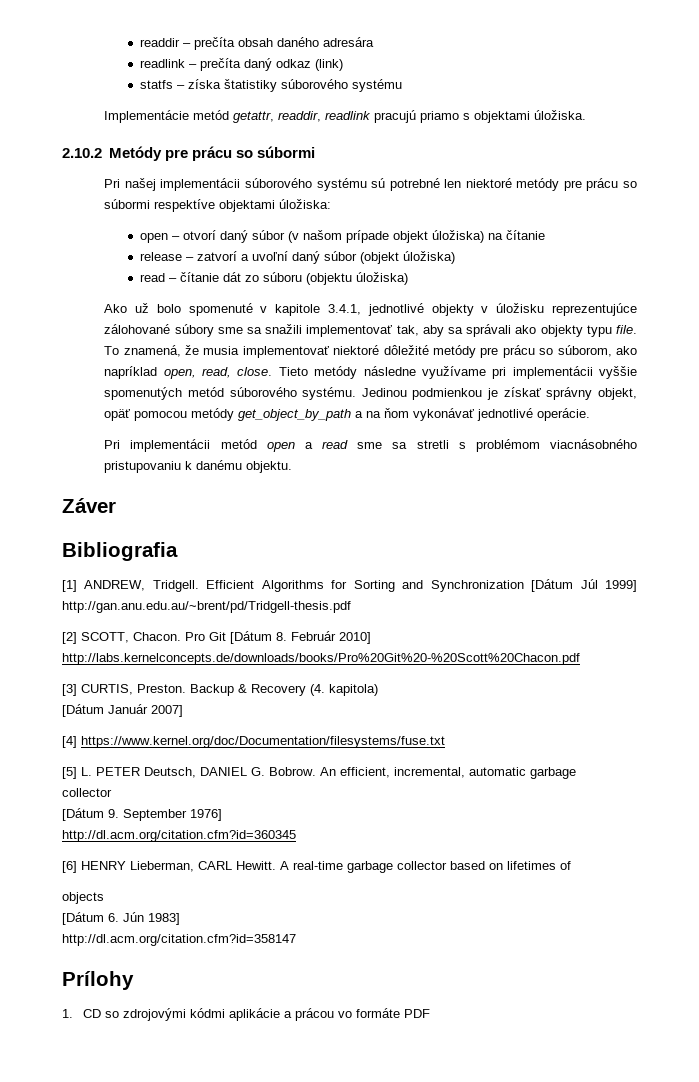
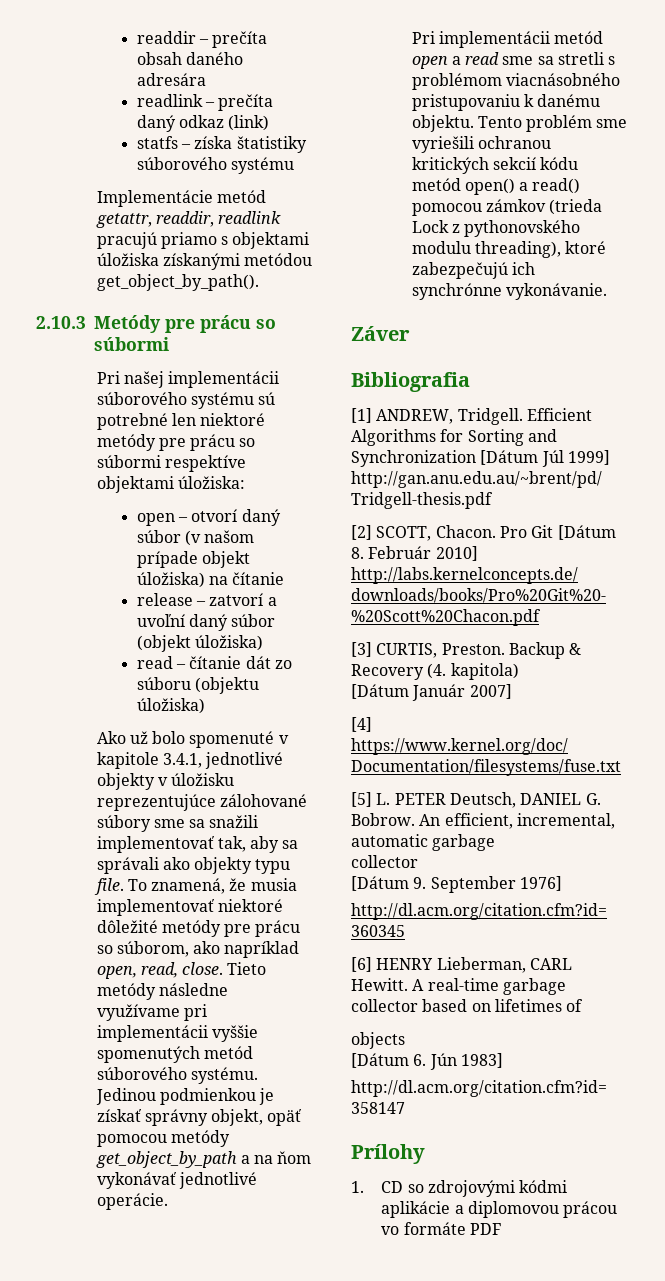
[534,110,587,120] [62,148,102,158] úložiska. // 2.10.2 -> [96,253,313,270] [96,274,259,291] [36,316,86,329] úložiska získanými metódou get_object_by_path(). // 2.10.3
(293, 467) none -> [477,115,628,132] [411,136,551,153] [411,157,579,174] [411,178,581,195] [411,199,603,216] [411,220,581,237] [411,241,607,258] [411,262,535,279] [411,283,607,300] Tento problém sme vyriešili ochranou kritických sekcií kódu metód open() a read() pomocou zámkov (trieda Lock z pythonovského modulu threading), ktoré zabezpečujú ich synchrónne vykonávanie.
(293, 1014) none -> [467,1201,559,1218] diplomovou

